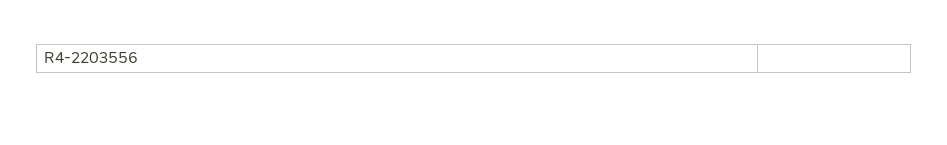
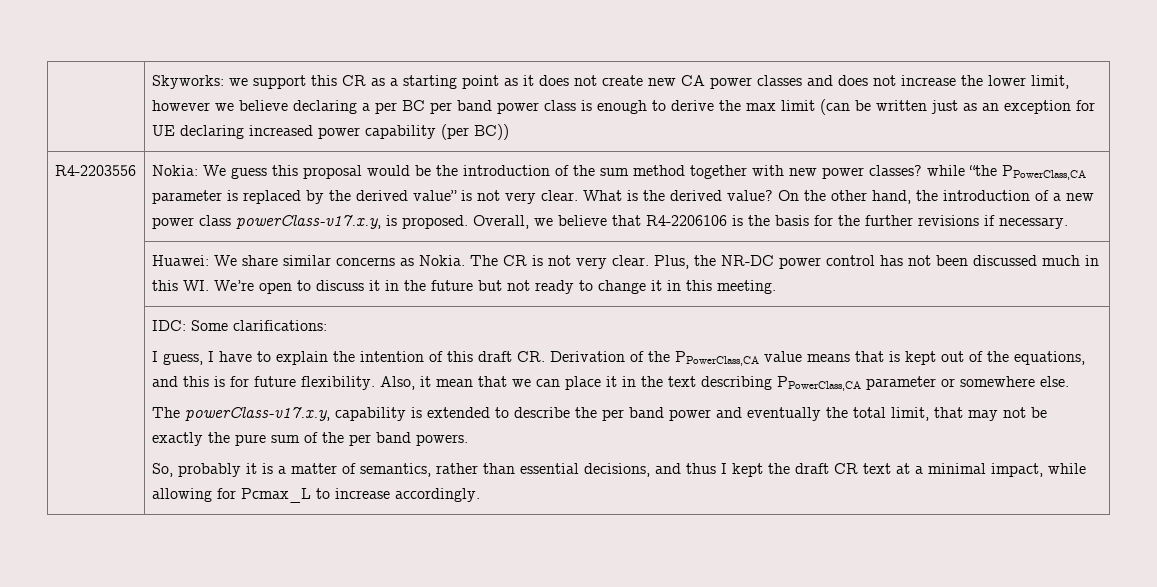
[43,52,138,63] R4-2203556 | -> [151,75,1069,89] [151,99,1095,115] [151,124,509,140] [54,165,136,176] [151,165,1086,180] [151,190,1094,204] [151,215,1068,229] [151,255,1099,269] [151,280,776,294] [151,320,327,331] [151,351,1085,366] [151,376,1069,391] [151,407,1047,421] [151,432,468,446] [151,463,1086,477] [151,488,480,503] | Skyworks: we support this CR as a starting point as it does not create new CA power classes and does not increase the lower limit, however we believe declaring a per BC per band power class is enough to derive the max limit (can be written just as an exception for UE declaring increased power capability (per BC)) // R4-2203556 | Nokia: We guess this proposal would be the introduction of the sum method together with new power classes? while “the PPowerClass,CA parameter is replaced by the derived value” is not very clear. What is the derived value? On the other hand, the introduction of a new power class powerClass-v17.x.y, is proposed. Overall, we believe that R4-2206106 is the basis for the further revisions if necessary. // | Huawei: We share similar concerns as Nokia. The CR is not very clear. Plus, the NR-DC power control has not been discussed much in this WI. We’re open to discuss it in the future but not ready to change it in this meeting. // | IDC: Some clarifications: // I guess, I have to explain the intention of this draft CR. Derivation of the PPowerClass,CA value means that is kept out of the equations, and this is for future flexibility. Also, it mean that we can place it in the text describing PPowerClass,CA parameter or somewhere else. // The powerClass-v17.x.y, capability is extended to describe the per band power and eventually the total limit, that may not be exactly the pure sum of the per band powers. // So, probably it is a matter of semantics, rather than essential decisions, and thus I kept the draft CR text at a minimal impact, while allowing for Pcmax_L to increase accordingly.

